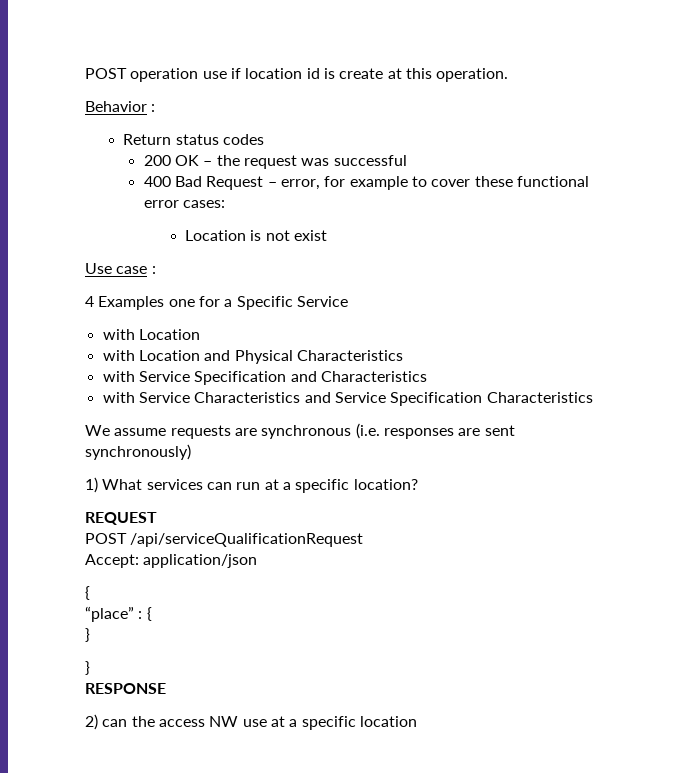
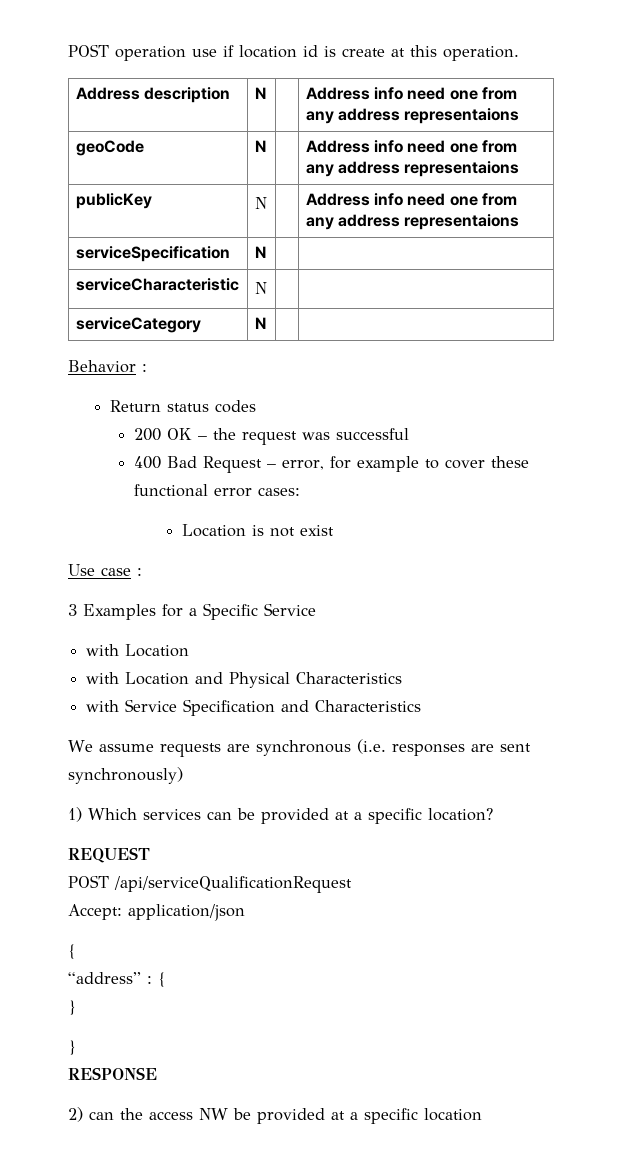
(509, 75) none -> [75,87,230,103] [254,87,266,99] [305,87,517,100] [305,108,520,124] [75,140,144,156] [254,140,266,152] [305,140,517,153] [305,161,520,177] [75,193,152,209] [254,197,267,209] [305,193,517,206] [305,214,520,230] [75,246,230,262] [254,246,266,258] [75,278,239,291] [254,282,267,294] [75,317,201,333] [254,317,266,329] // Address description | N | | Address info need one from any address representaions // geoCode | N | | Address info need one from any address representaions // publicKey | N | | Address info need one from any address representaions // serviceSpecification | N | | // serviceCharacteristic | N | | // serviceCategory | N | |
[85,296,195,310] 4 Examples one -> [68,604,156,620] 3 Examples
[102,392,593,406] // with Service Characteristics and Service Specification Characteristics -> (422, 706) none
[102,479,143,490] What -> [88,808,137,820] Which
[236,482,261,490] run -> [237,808,329,824] be provided
[85,606,134,622] “place” -> [68,972,141,984] “address”
[242,719,267,727] use -> [233,1108,325,1124] be provided

